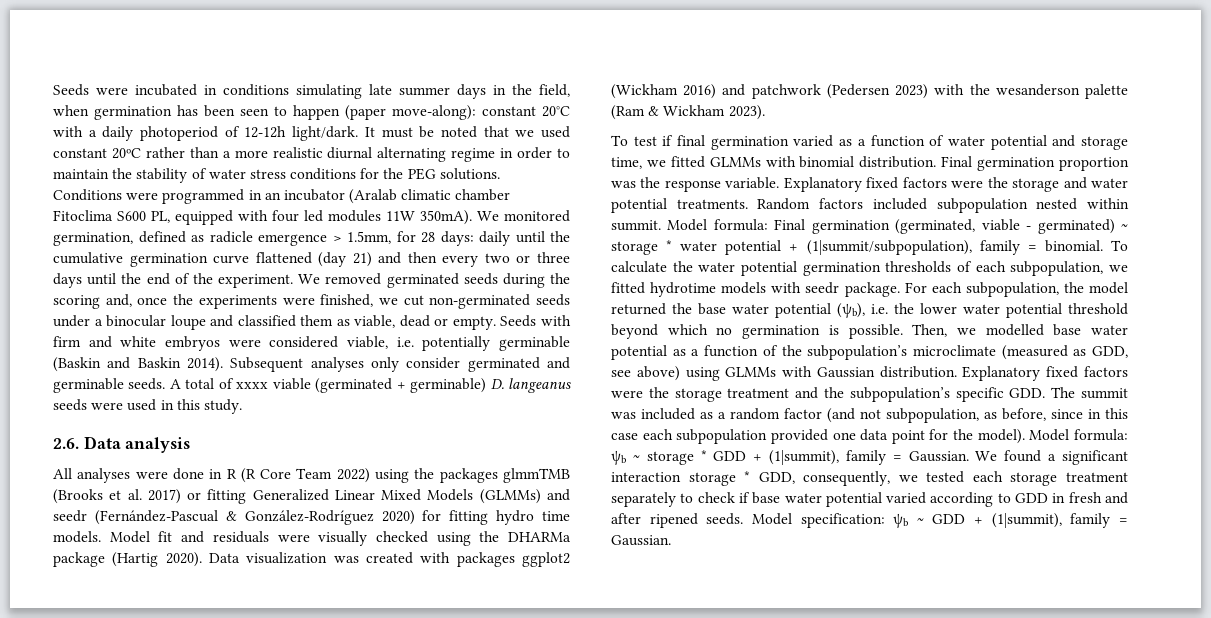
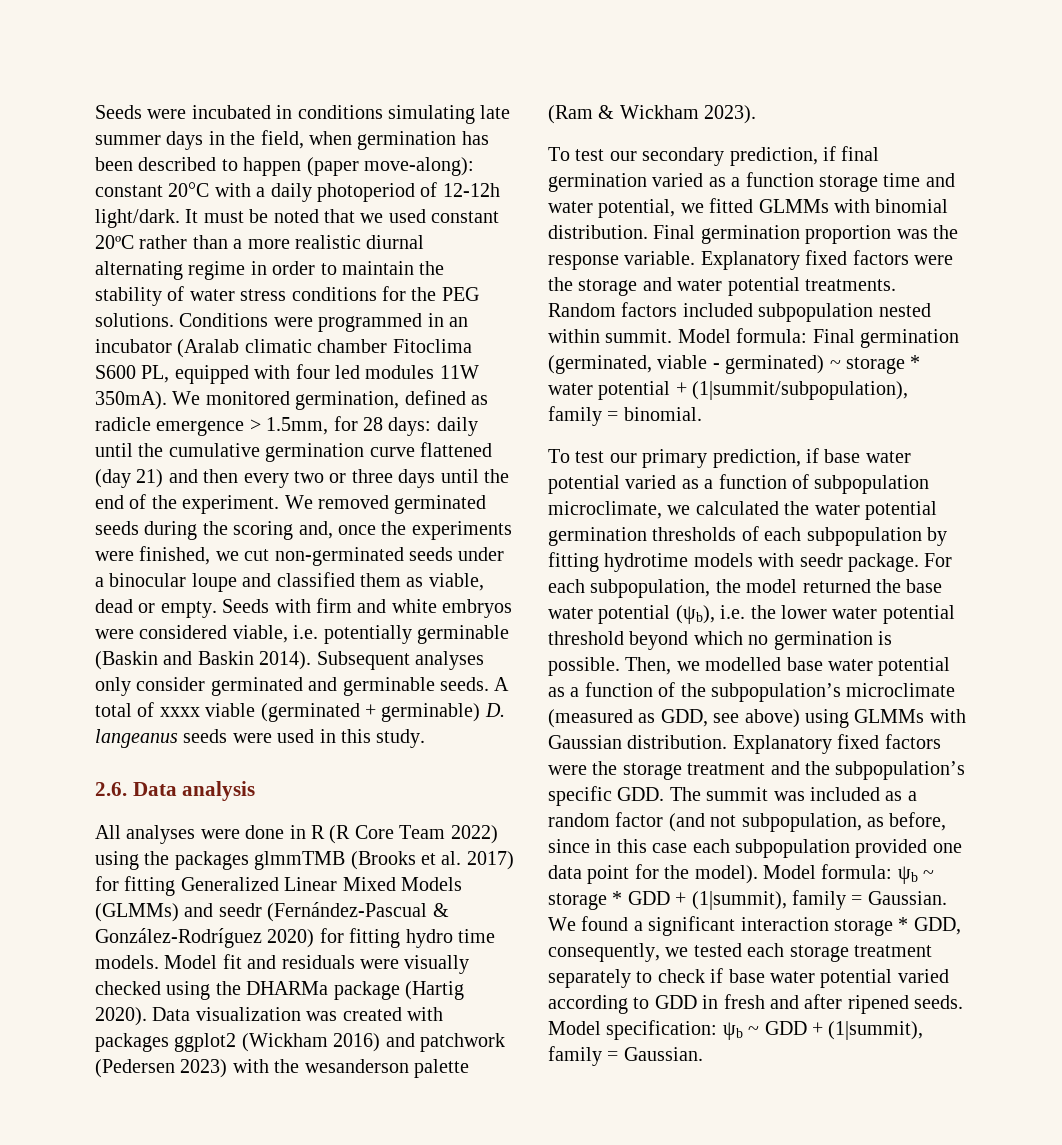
[240,108,269,116] seen -> [138,157,217,171] described
[187,492,202,500] or -> [95,876,119,891] for
(657, 141) none -> [609,147,818,166] our secondary prediction,
[929,135,1128,150] [611,157,642,169] of water potential and storage time, -> [819,173,955,192] [548,199,676,218] storage time and water potential,
[1111,240,1128,251] [611,261,667,273] To calculate -> [548,448,911,468] [548,474,930,494] [548,501,779,519] // To test our primary prediction, if base water potential varied as a function of subpopulation microclimate, we calculated
[1010,261,1128,276] [611,282,645,294] subpopulation, we fitted -> [806,527,947,546] [548,552,599,572] subpopulation by fitting

